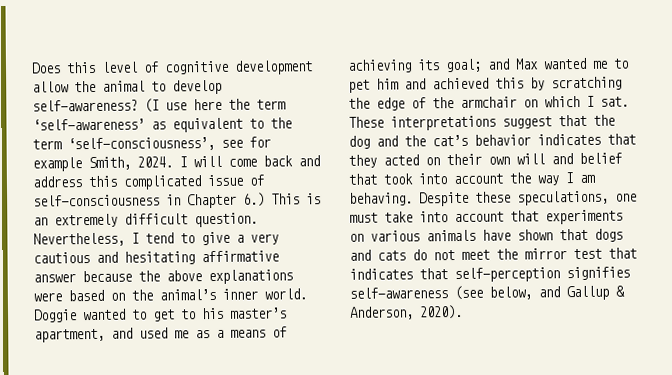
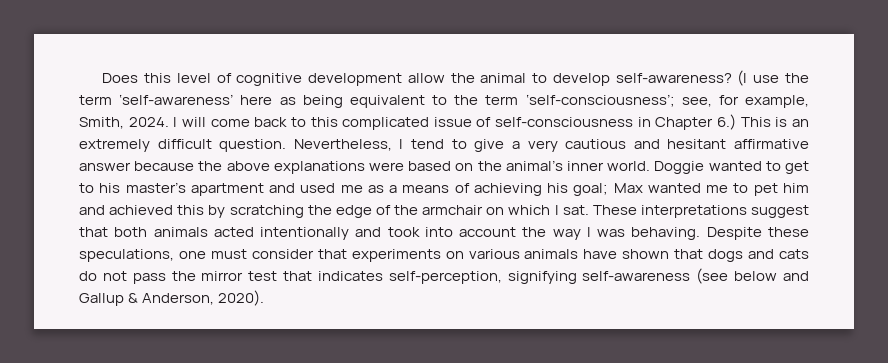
[193,98,222,111] here -> (780, 79) none
[151,121,166,130] as -> [240,95,343,108] here as being
[67,136,271,152] [32,157,82,172] ‘self-consciousness’, see for example -> [525,94,809,108] ‘self-consciousness’; see, for example,
[298,155,320,167] [32,176,82,188] and address -> [290,117,306,127] to
[124,251,195,265] hesitating -> [667,139,727,149] hesitant
[34,328,105,343] apartment, -> [190,183,264,196] apartment
[417,58,510,73] its goal; and -> [547,183,609,196] his goal;
[593,114,615,126] [348,133,636,149] [348,152,622,168] [348,173,377,185] the dog and the cat’s behavior indicates that they acted on their own will and belief that -> [114,227,382,240] both animals acted intentionally and
[579,174,595,183] am -> [597,229,626,237] was
[384,211,504,223] take into account -> [251,249,314,259] consider
[461,249,490,260] meet -> [132,273,166,284] pass
[419,266,630,283] that self-perception signifies -> [388,271,577,284] self-perception, signifying
[489,286,532,300] below, -> [734,271,778,281] below

